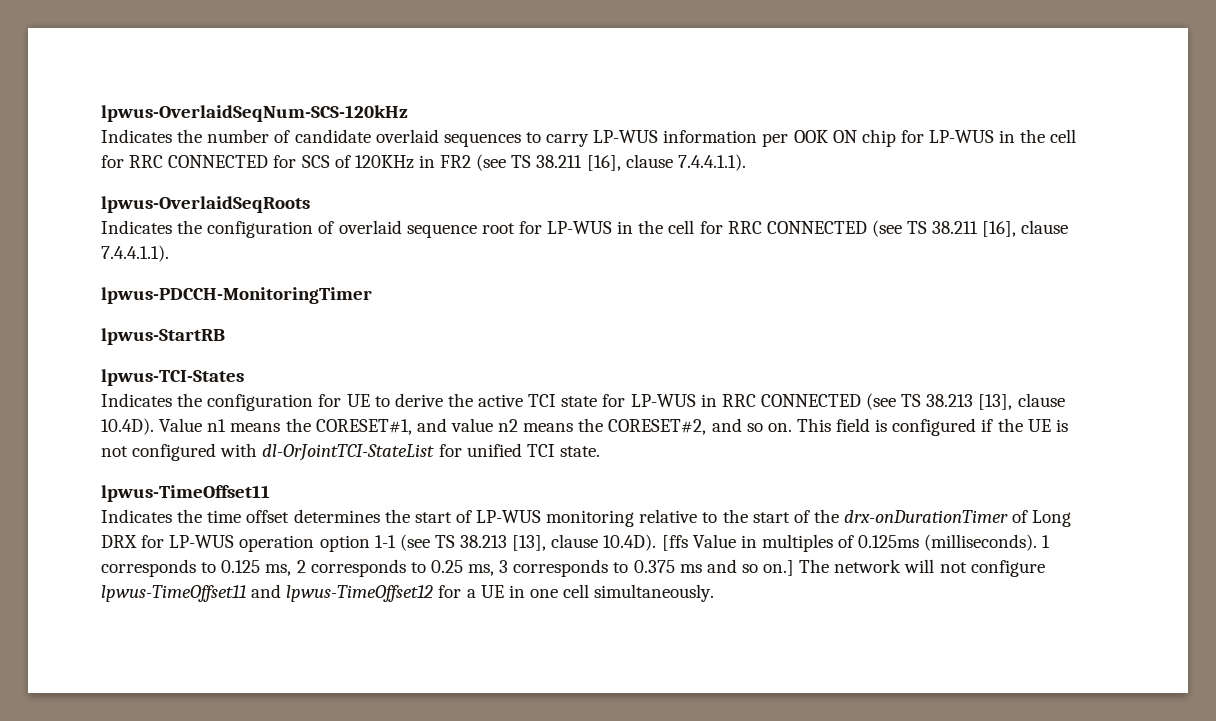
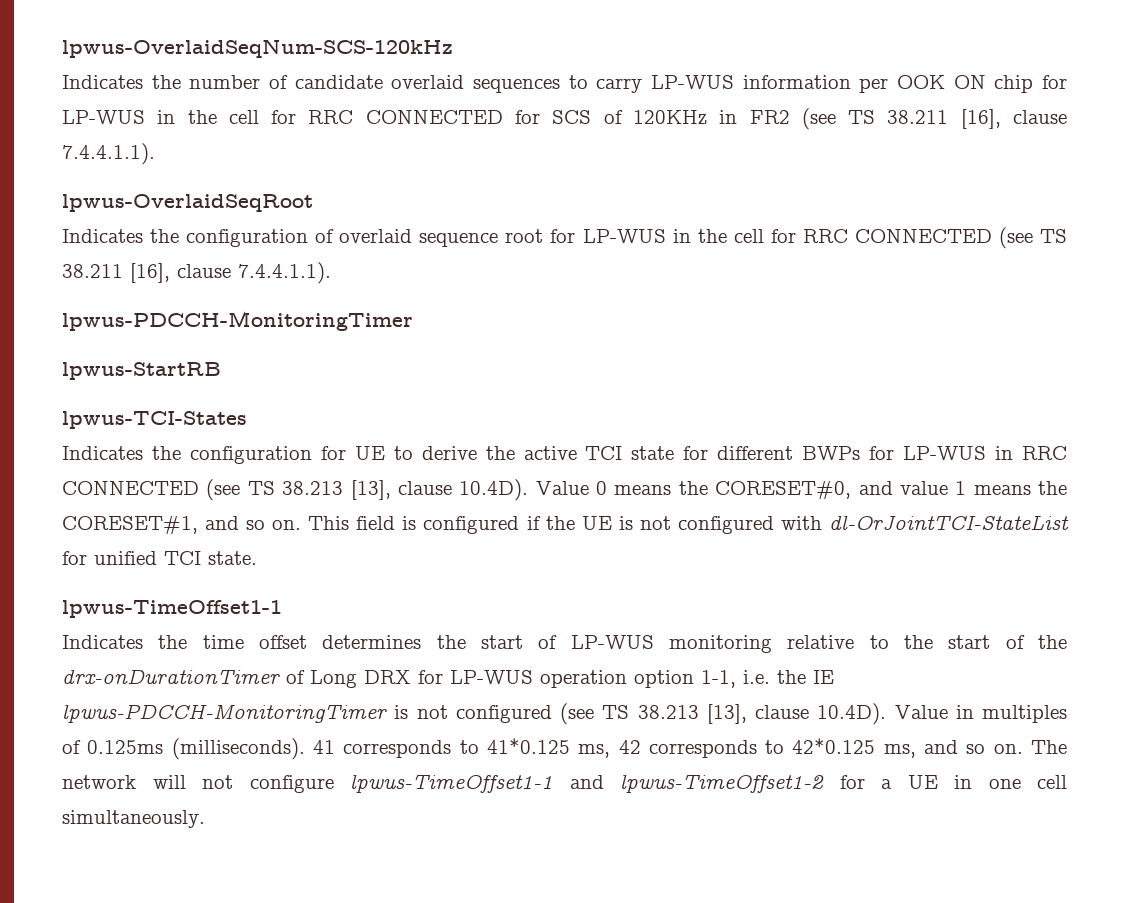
[101,196,310,213] lpwus-OverlaidSeqRoots -> [62,194,313,212] lpwus-OverlaidSeqRoot
(626, 400) none -> [717,446,895,460] different BWPs for
[207,418,707,435] n1 means the CORESET#1, and value n2 means the CORESET#2, -> [596,480,1067,500] [62,515,198,535] 0 means the CORESET#0, and value 1 means the CORESET#1,
[101,485,270,502] lpwus-TimeOffset11 -> [62,600,282,618] lpwus-TimeOffset1-1
[374,534,688,551] 1-1 (see TS 38.213 [13], clause 10.4D). [ffs -> [701,670,834,688] [62,703,887,725] 1-1, i.e. the IE lpwus-PDCCH-MonitoringTimer is not configured (see TS 38.213 [13], clause 10.4D).
[1042,535,1051,548] [101,559,795,577] 1 corresponds to 0.125 ms, 2 corresponds to 0.25 ms, 3 corresponds to 0.375 ms and so on.] -> [312,738,1023,758] 41 corresponds to 41*0.125 ms, 42 corresponds to 42*0.125 ms, and so on.
[101,584,434,602] lpwus-TimeOffset11 and lpwus-TimeOffset12 -> [350,774,824,793] lpwus-TimeOffset1-1 and lpwus-TimeOffset1-2

